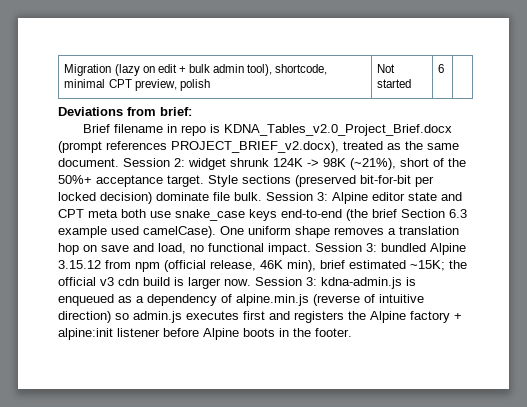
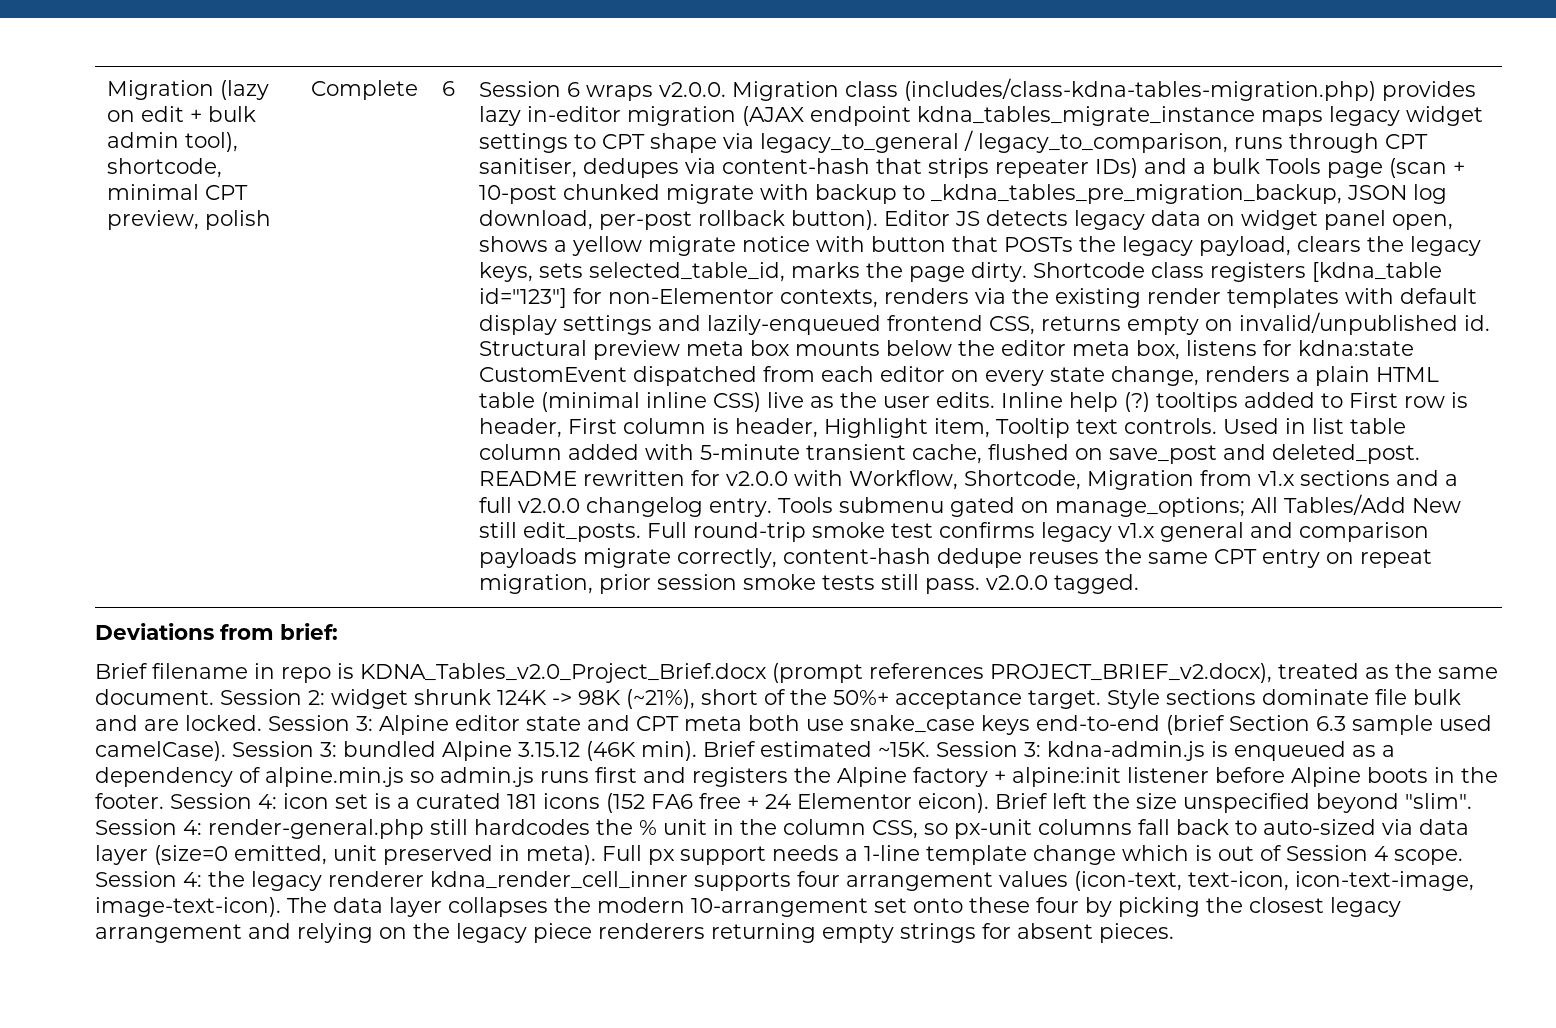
[377,64,396,73] [377,79,412,88] Not started -> [310,80,418,100] Complete
(445, 68) none -> [478,78,1476,101] [478,106,1483,126] [478,130,1428,153] [478,158,1465,178] [478,184,1447,204] [478,210,1453,230] [478,236,1481,256] [478,262,1442,282] [478,288,1477,308] [478,312,1490,335] [478,340,1414,360] [478,366,1439,386] [478,392,1468,412] [478,418,1406,438] [478,444,1420,464] [478,470,1458,490] [478,494,1461,517] [478,522,1429,542] [478,548,1432,568] [478,574,1139,594] Session 6 wraps v2.0.0. Migration class (includes/class-kdna-tables-migration.php) provides lazy in-editor migration (AJAX endpoint kdna_tables_migrate_instance maps legacy widget settings to CPT shape via legacy_to_general / legacy_to_comparison, runs through CPT sanitiser, dedupes via content-hash that strips repeater IDs) and a bulk Tools page (scan + 10-post chunked migrate with backup to _kdna_tables_pre_migration_backup, JSON log download, per-post rollback button). Editor JS detects legacy data on widget panel open, shows a yellow migrate notice with button that POSTs the legacy payload, clears the legacy keys, sets selected_table_id, marks the page dirty. Shortcode class registers [kdna_table id="123"] for non-Elementor contexts, renders via the existing render templates with default display settings and lazily-enqueued frontend CSS, returns empty on invalid/unpublished id. Structural preview meta box mounts below the editor meta box, listens for kdna:state CustomEvent dispatched from each editor on every state change, renders a plain HTML table (minimal inline CSS) live as the user edits. Inline help (?) tooltips added to First row is header, First column is header, Highlight item, Tooltip text controls. Used in list table column added with 5-minute transient cache, flushed on save_post and deleted_post. README rewritten for v2.0.0 with Workflow, Shortcode, Migration from v1.x sections and a full v2.0.0 changelog entry. Tools submenu gated on manage_options; All Tables/Add New still edit_posts. Full round-trip smoke test confirms legacy v1.x general and comparison payloads migrate correctly, content-hash dedupe reuses the same CPT entry on repeat migration, prior session smoke tests still pass. v2.0.0 tagged.
[295,175,434,187] [58,192,262,204] (preserved bit-for-bit per locked decision) dominate file bulk. -> [1262,689,1461,705] [95,715,262,731] dominate file bulk and are locked.
[346,209,397,221] (the brief -> [1166,715,1225,735] (brief
[58,226,107,238] example -> [1352,715,1433,735] sample
[220,226,459,238] [58,243,311,255] One uniform shape removes a translation hop on save and load, no functional impact. -> (226, 751) none
[105,260,467,272] [58,277,251,289] from npm (official release, 46K min), brief estimated ~15K; the official v3 cdn build is larger now. -> [586,741,930,761] (46K min). Brief estimated ~15K.
[313,294,424,306] [58,311,111,323] (reverse of intuitive direction) -> (404, 777) none
[186,311,239,320] executes -> [540,771,589,783] runs
(352, 332) none -> [170,793,1472,813] [95,819,1469,839] [95,845,1463,865] [95,871,1474,891] [95,897,1401,917] [95,923,1174,943] Session 4: icon set is a curated 181 icons (152 FA6 free + 24 Elementor eicon). Brief left the size unspecified beyond "slim". Session 4: render-general.php still hardcodes the % unit in the column CSS, so px-unit columns fall back to auto-sized via data layer (size=0 emitted, unit preserved in meta). Full px support needs a 1-line template change which is out of Session 4 scope. Session 4: the legacy renderer kdna_render_cell_inner supports four arrangement values (icon-text, text-icon, icon-text-image, image-text-icon). The data layer collapses the modern 10-arrangement set onto these four by picking the closest legacy arrangement and relying on the legacy piece renderers returning empty strings for absent pieces.

